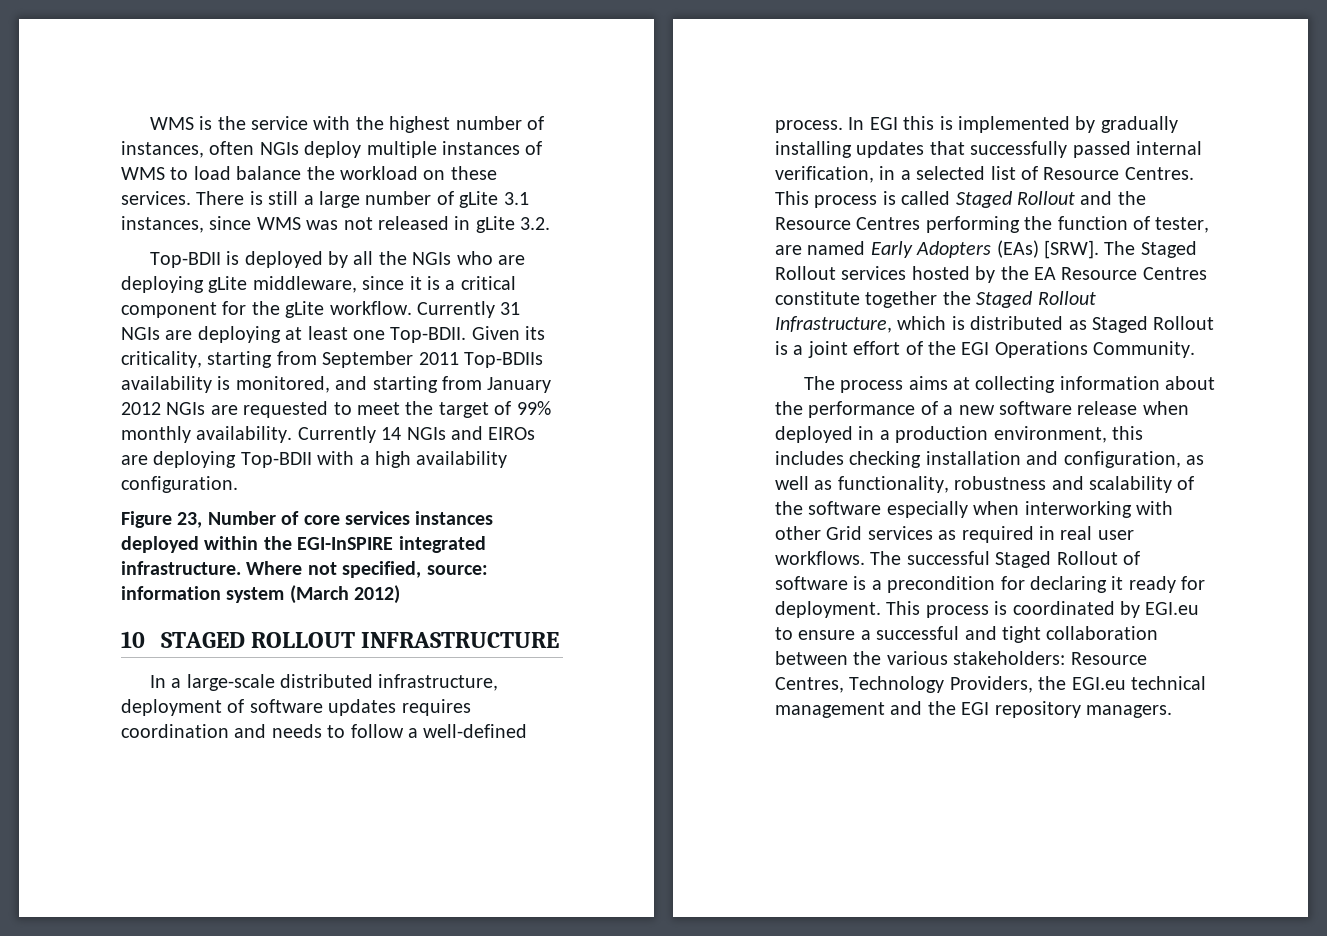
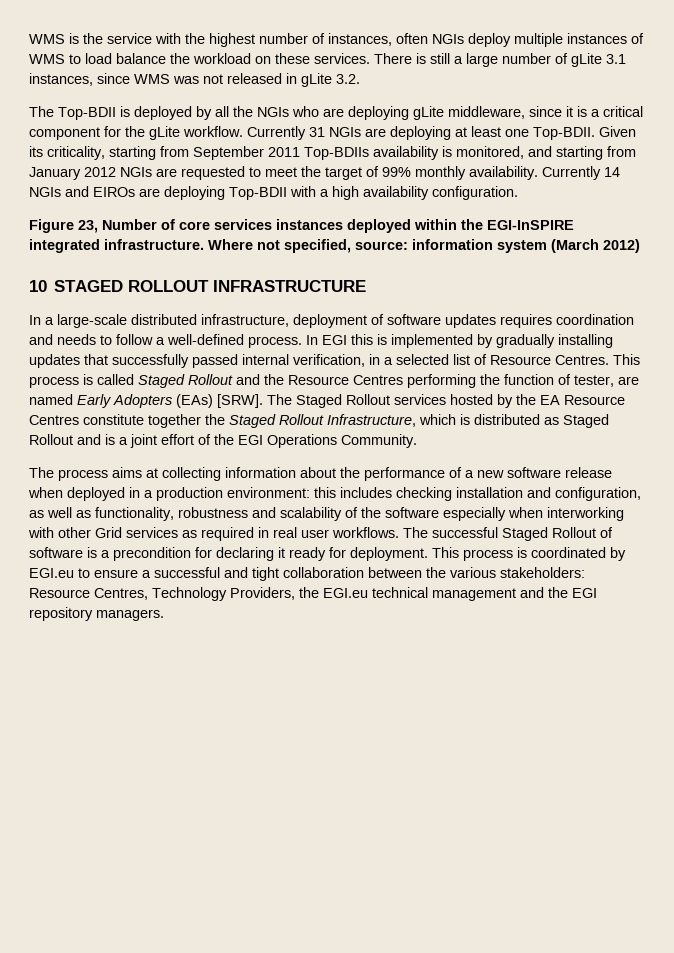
(551, 223) none -> [29,106,54,117] The
(1215, 323) none -> [77,434,101,445] and
[993,426,1107,443] environment, -> [227,487,310,498] environment:

